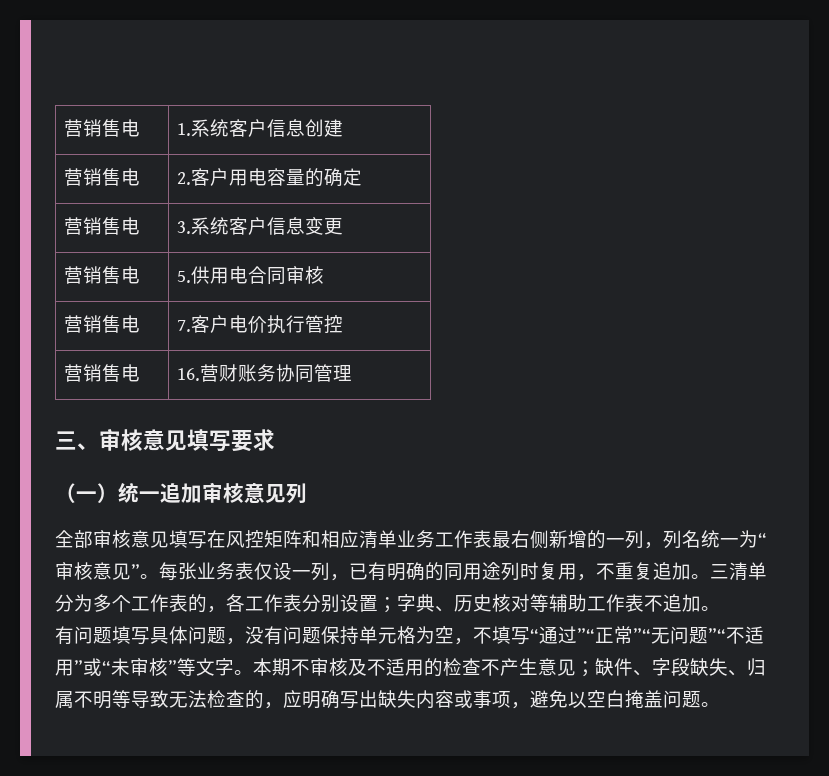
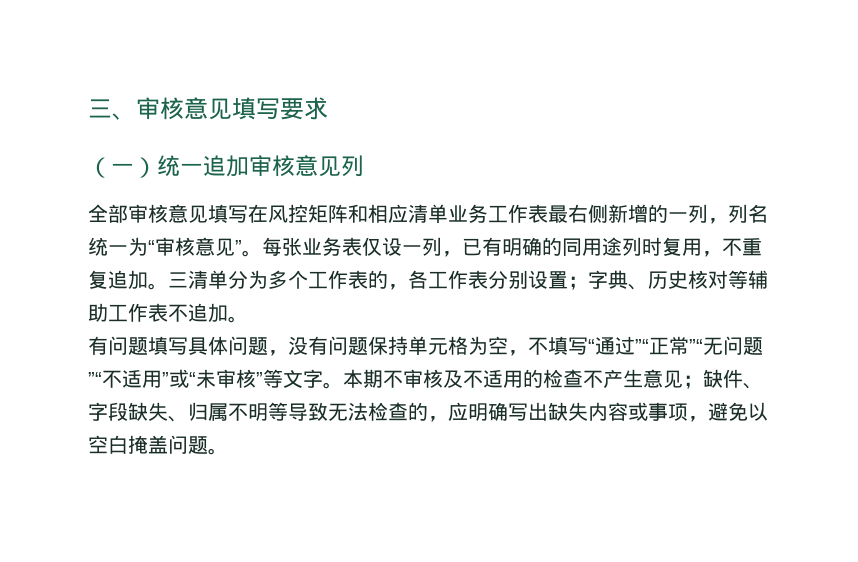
[63,119,140,137] [176,119,343,137] [63,168,140,186] [176,168,362,187] [63,217,140,235] [176,217,343,235] [63,266,140,284] [176,266,324,285] [63,315,140,333] [176,315,343,334] [63,364,140,382] [176,364,352,383] 营销售电 | 1.系统客户信息创建 // 营销售电 | 2.客户用电容量的确定 // 营销售电 | 3.系统客户信息变更 // 营销售电 | 5.供用电合同审核 // 营销售电 | 7.客户电价执行管控 // 营销售电 | 16.营财账务协同管理 // -> (88, 108) none

